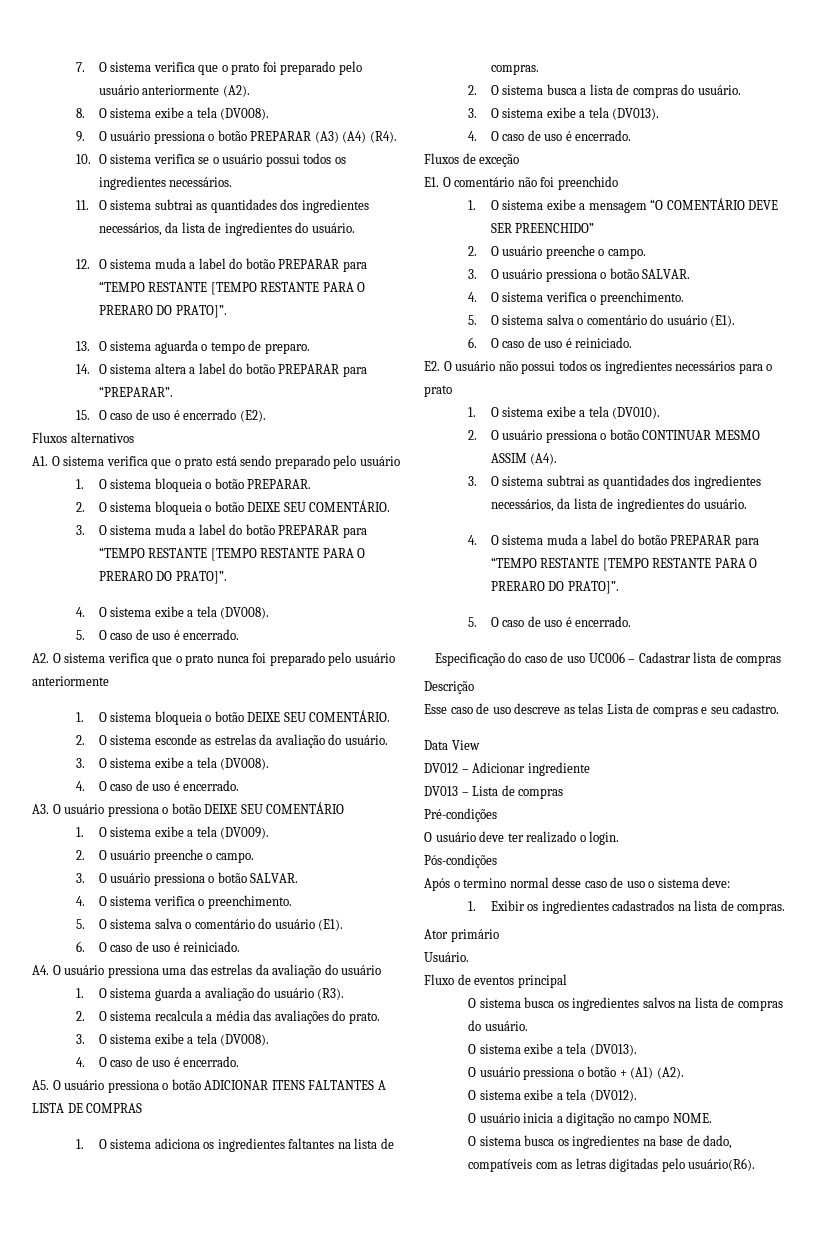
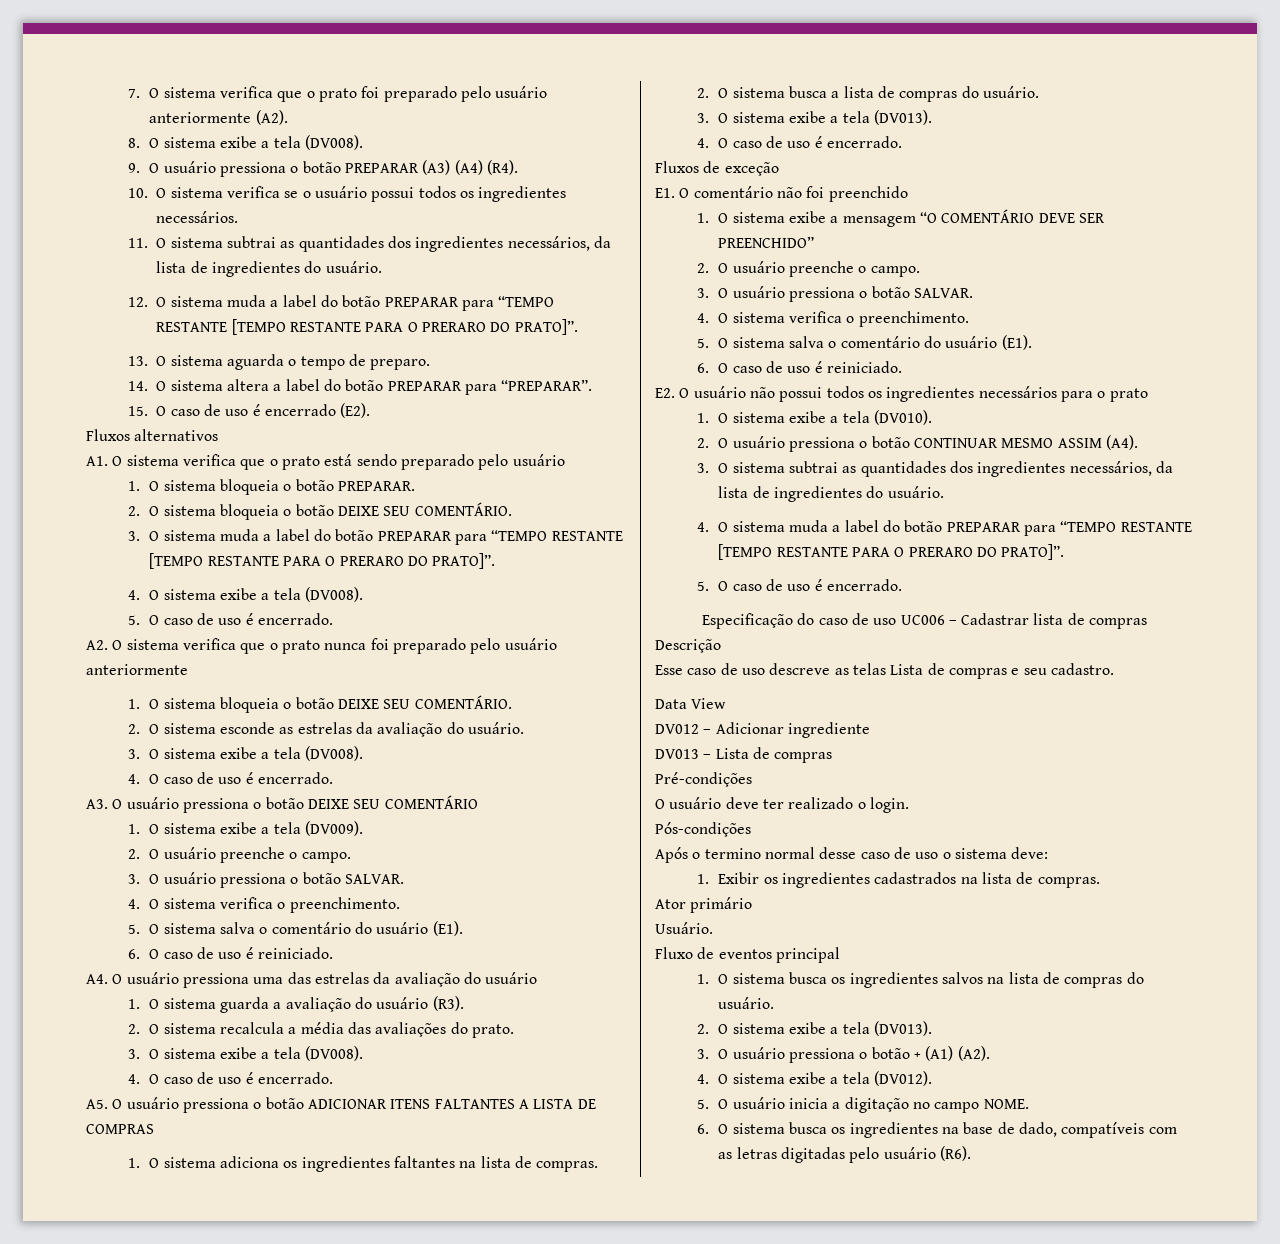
(567, 981) none -> [697,974,710,984] 1.
[468,1043,637,1056] O sistema exibe a tela (DV013). // -> [697,1021,933,1036] [697,1049,710,1059] 2. O sistema exibe a tela (DV013). // 3.
(684, 1073) none -> [697,1074,710,1084] 4.
(637, 1096) none -> [697,1099,710,1109] 5.
(712, 1118) none -> [697,1124,710,1134] 6.
[688,1158,756,1171] usuário(R6). -> [883,1146,972,1161] usuário (R6).

